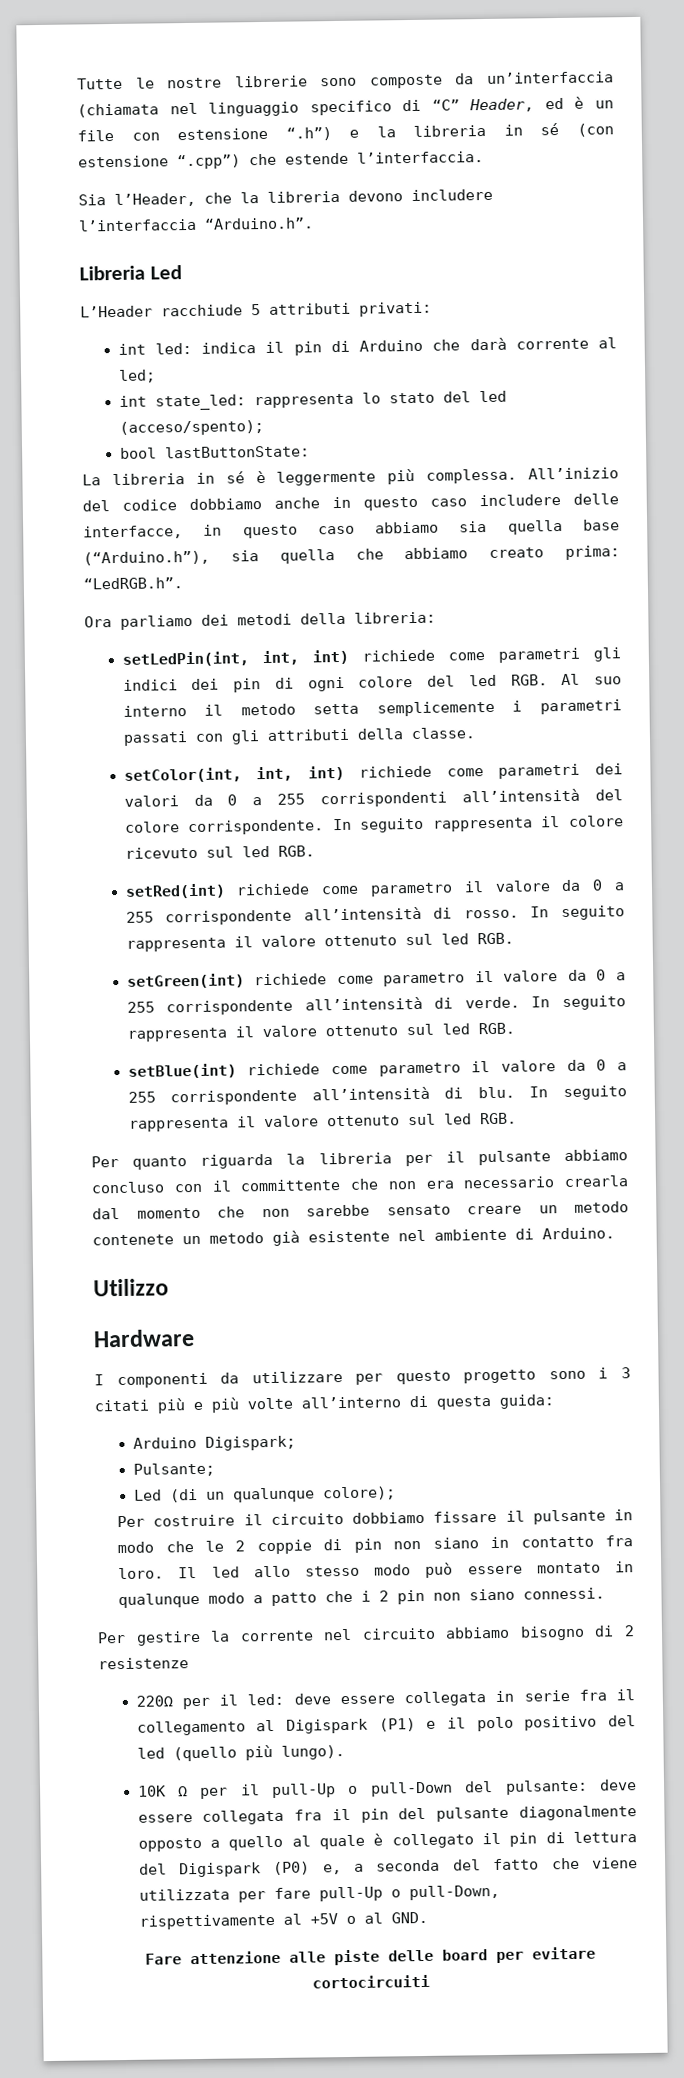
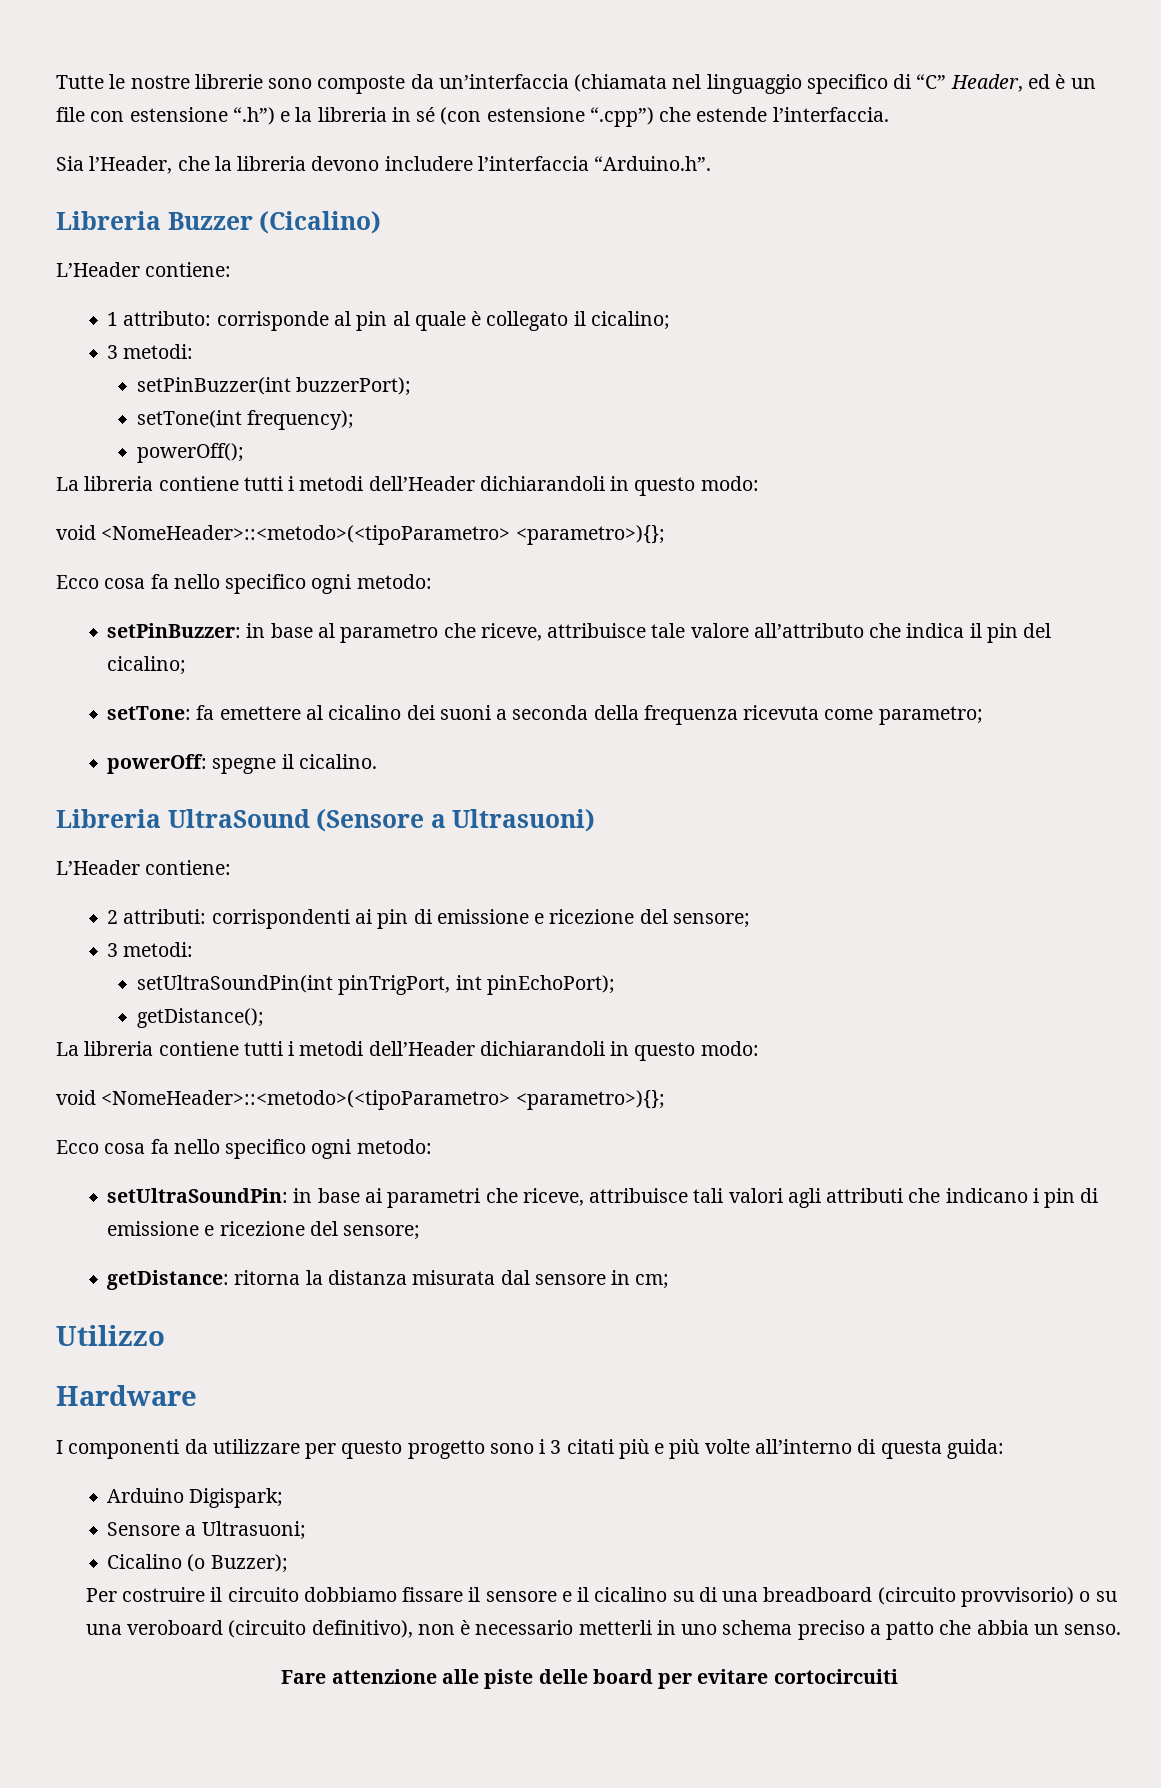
[149,265,182,280] [80,301,432,318] [117,337,617,356] [117,369,156,383] [118,390,507,411] [118,419,264,436] [119,445,310,459] [82,467,619,486] [82,493,619,512] [83,519,620,540] [83,545,620,566] [83,577,183,590] [84,611,436,630] [121,647,621,667] [122,673,622,693] [122,699,622,717] [122,727,475,746] [123,763,623,783] [123,788,623,808] [124,815,624,836] [124,845,315,859] [124,879,625,899] [125,905,625,926] [125,932,514,952] [126,969,626,989] [126,995,626,1016] [126,1022,515,1042] [127,1059,627,1079] [127,1085,627,1106] [128,1112,517,1132] [91,1149,628,1170] [91,1175,629,1194] [92,1201,629,1220] [92,1227,615,1246] Led // L’Header racchiude 5 attributi privati: // int led: indica il pin di Arduino che darà corrente al led; // int state_led: rappresenta lo stato del led (acceso/spento); // bool lastButtonState: // La libreria in sé è leggermente più complessa. All’inizio del codice dobbiamo anche in questo caso includere delle interfacce, in questo caso abbiamo sia quella base (“Arduino.h”), sia quella che abbiamo creato prima: “LedRGB.h”. // Ora parliamo dei metodi della libreria: // setLedPin(int, int, int) richiede come parametri gli indici dei pin di ogni colore del led RGB. Al suo interno il metodo setta semplicemente i parametri passati con gli attributi della classe. // setColor(int, int, int) richiede come parametri dei valori da 0 a 255 corrispondenti all’intensità del colore corrispondente. In seguito rappresenta il colore ricevuto sul led RGB. // setRed(int) richiede come parametro il valore da 0 a 255 corrispondente all’intensità di rosso. In seguito rappresenta il valore ottenuto sul led RGB. // setGreen(int) richiede come parametro il valore da 0 a 255 corrispondente all’intensità di verde. In seguito rappresenta il valore ottenuto sul led RGB. // setBlue(int) richiede come parametro il valore da 0 a 255 corrispondente all’intensità di blu. In seguito rappresenta il valore ottenuto sul led RGB. // Per quanto riguarda la libreria per il pulsante abbiamo concluso con il committente che non era necessario crearla dal momento che non sarebbe sensato creare un metodo contenete un metodo già esistente nel ambiente di Arduino. -> [167,211,382,234] [56,262,232,277] [107,311,670,331] [107,344,194,359] [136,377,412,396] [136,410,355,430] [136,443,244,463] [56,476,759,496] [56,525,665,545] [56,574,432,594] [107,623,1052,643] [107,656,187,675] [107,705,983,725] [107,754,378,774] [56,809,596,832] [56,860,232,875] [107,909,750,929] [107,942,194,957] [136,975,615,995] [136,1008,264,1028] [56,1041,759,1061] [56,1090,665,1110] [56,1139,432,1159] [107,1188,1099,1208] [107,1221,421,1240] [107,1270,670,1290] Buzzer (Cicalino) // L’Header contiene: // 1 attributo: corrisponde al pin al quale è collegato il cicalino; // 3 metodi: // setPinBuzzer(int buzzerPort); // setTone(int frequency); // powerOff(); // La libreria contiene tutti i metodi dell’Header dichiarandoli in questo modo: // void <NomeHeader>::<metodo>(<tipoParametro> <parametro>){}; // Ecco cosa fa nello specifico ogni metodo: // setPinBuzzer: in base al parametro che riceve, attribuisce tale valore all’attributo che indica il pin del cicalino; // setTone: fa emettere al cicalino dei suoni a seconda della frequenza ricevuta come parametro; // powerOff: spegne il cicalino. // Libreria UltraSound (Sensore a Ultrasuoni) // L’Header contiene: // 2 attributi: corrispondenti ai pin di emissione e ricezione del sensore; // 3 metodi: // setUltraSoundPin(int pinTrigPort, int pinEchoPort); // getDistance(); // La libreria contiene tutti i metodi dell’Header dichiarandoli in questo modo: // void <NomeHeader>::<metodo>(<tipoParametro> <parametro>){}; // Ecco cosa fa nello specifico ogni metodo: // setUltraSoundPin: in base ai parametri che riceve, attribuisce tali valori agli attributi che indicano i pin di emissione e ricezione del sensore; // getDistance: ritorna la distanza misurata dal sensore in cm;
[132,1462,215,1477] [133,1486,396,1503] Pulsante; // Led (di un qualunque colore); -> [107,1521,306,1540] [107,1554,288,1573] Sensore a Ultrasuoni; // Cicalino (o Buzzer);
[532,1509,634,1525] [117,1535,633,1555] [118,1561,635,1580] [118,1587,606,1609] [97,1625,635,1646] [98,1657,189,1670] [135,1689,635,1710] [136,1715,636,1736] [136,1744,345,1762] [137,1779,637,1799] [137,1805,637,1825] [137,1831,638,1852] [138,1857,638,1878] [138,1884,500,1903] [138,1911,428,1930] pulsante in modo che le 2 coppie di pin non siano in contatto fra loro. Il led allo stesso modo può essere montato in qualunque modo a patto che i 2 pin non siano connessi. // Per gestire la corrente nel circuito abbiamo bisogno di 2 resistenze // 220Ω per il led: deve essere collegata in serie fra il collegamento al Digispark (P1) e il polo positivo del led (quello più lungo). // 10K Ω per il pull-Up o pull-Down del pulsante: deve essere collegata fra il pin del pulsante diagonalmente opposto a quello al quale è collegato il pin di lettura del Digispark (P0) e, a seconda del fatto che viene utilizzata per fare pull-Up o pull-Down, rispettivamente al +5V o al GND. -> [485,1587,1117,1607] [85,1620,1122,1640] sensore e il cicalino su di una breadboard (circuito provvisorio) o su una veroboard (circuito definitivo), non è necessario metterli in uno schema preciso a patto che abbia un senso.

